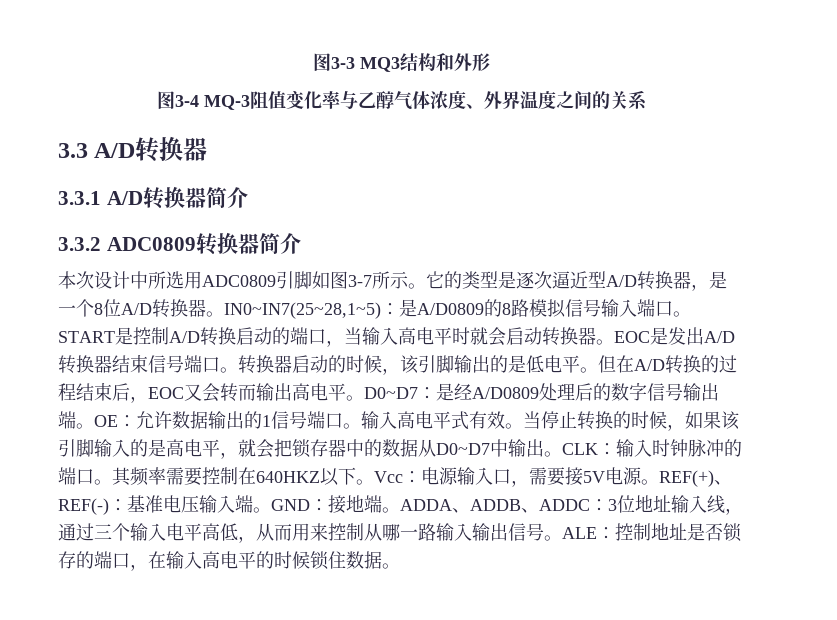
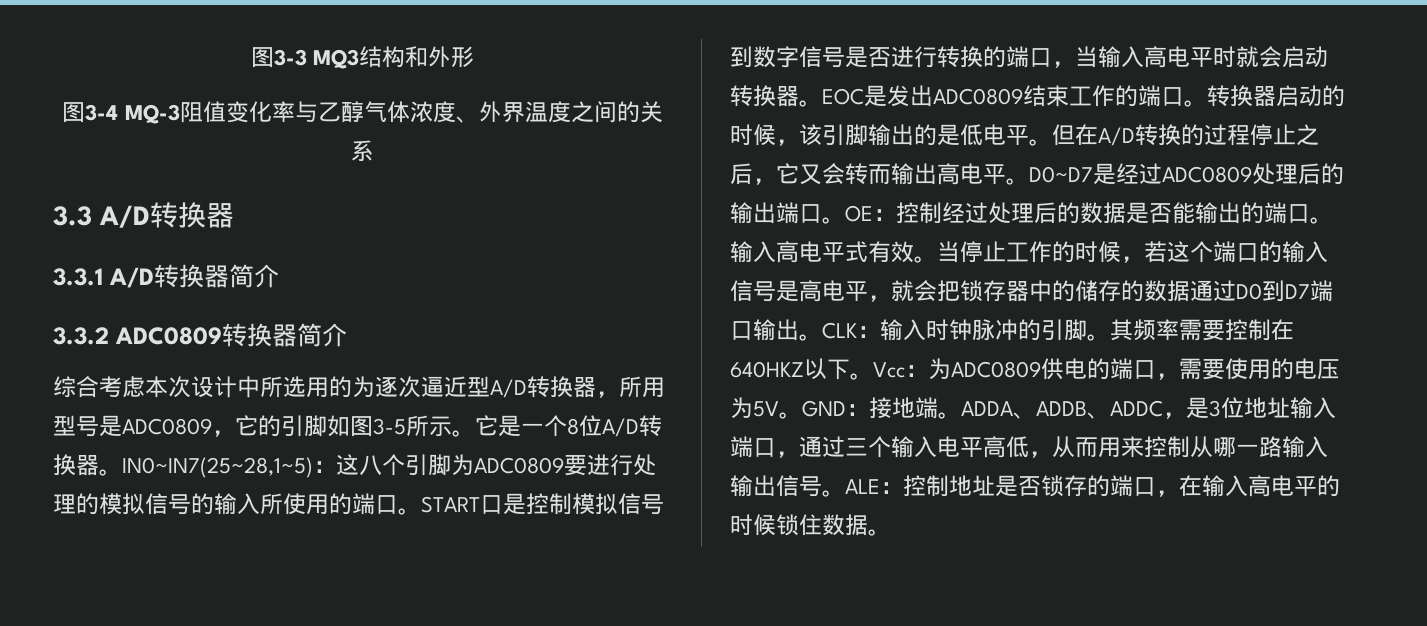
(301, 243) none -> [53,376,145,398] 综合考虑
[202,271,516,289] ADC0809引脚如图3-7所示。它的类型是 -> [329,376,375,398] 的为
(709, 287) none -> [619,376,665,398] [53,415,498,437] 所用型号是ADC0809，它的引脚如图3-5所示。它
[399,299,691,318] [58,327,272,346] 是A/D0809的8路模拟信号输入端口。START是控制A/D转换启动 -> [336,454,656,476] [53,493,664,515] [730,46,983,68] 这八个引脚为ADC0809要进行处理的模拟信号的输入所使用的端口。START口是控制模拟信号到数字信号是否进行转换
[704,331,735,343] [58,355,184,374] A/D转换器结束信号 -> [933,85,1138,107] ADC0809结束工作的
[76,383,184,403] 结束后，EOC -> [1250,124,1319,146] [730,163,799,185] 停止之后，它
[418,382,719,401] [58,411,307,429] ：是经A/D0809处理后的数字信号输出端。OE：允许数据输出的1信号 -> [1093,163,1344,185] [730,202,1264,224] 是经过ADC0809处理后的输出端口。OE：控制经过处理后的数据是否能输出的
[577,411,740,431] [58,439,148,457] 转换的时候，如果该引脚输入的 -> [1006,241,1328,263] [730,280,776,302] 工作的时候，若这个端口的输入信号
[382,439,508,457] 数据从D0~D7中 -> [1075,280,1333,302] [730,321,753,340] 储存的数据通过D0到D7端口
[58,467,94,485] 端口 -> [1041,319,1087,341] 引脚
[421,467,732,487] [58,495,253,515] 电源输入口，需要接5V电源。REF(+)、REF(-)：基准电压输入端 -> [928,358,1340,380] [730,397,779,419] 为ADC0809供电的端口，需要使用的电压为5V
[590,499,608,511] ： -> [1163,397,1209,419] ，是
[707,495,725,514] 线 -> [730,436,776,458] 端口

